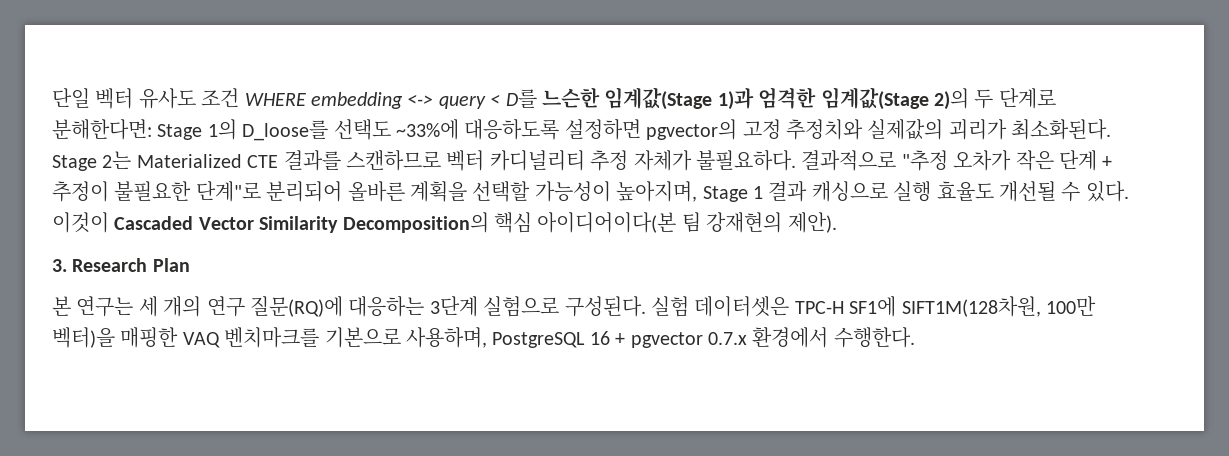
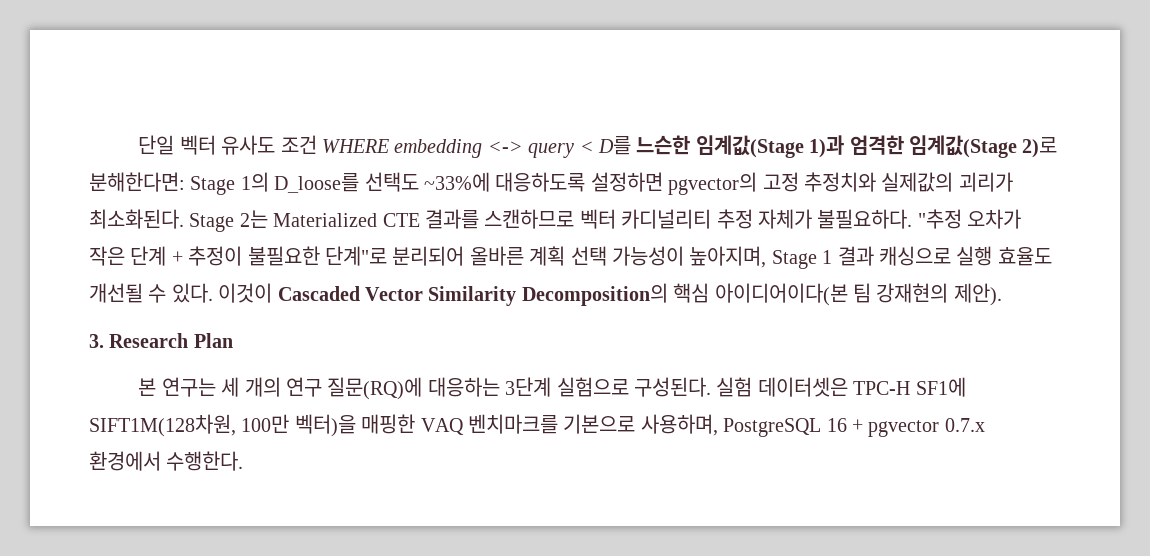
[933,88,1056,110] 2)의 두 단계로 -> [1022,137,1058,158] 2)로
[801,150,897,171] 결과적으로 -> (913, 219) none
[410,181,531,202] 계획을 선택할 -> [529,246,607,266] 계획 선택

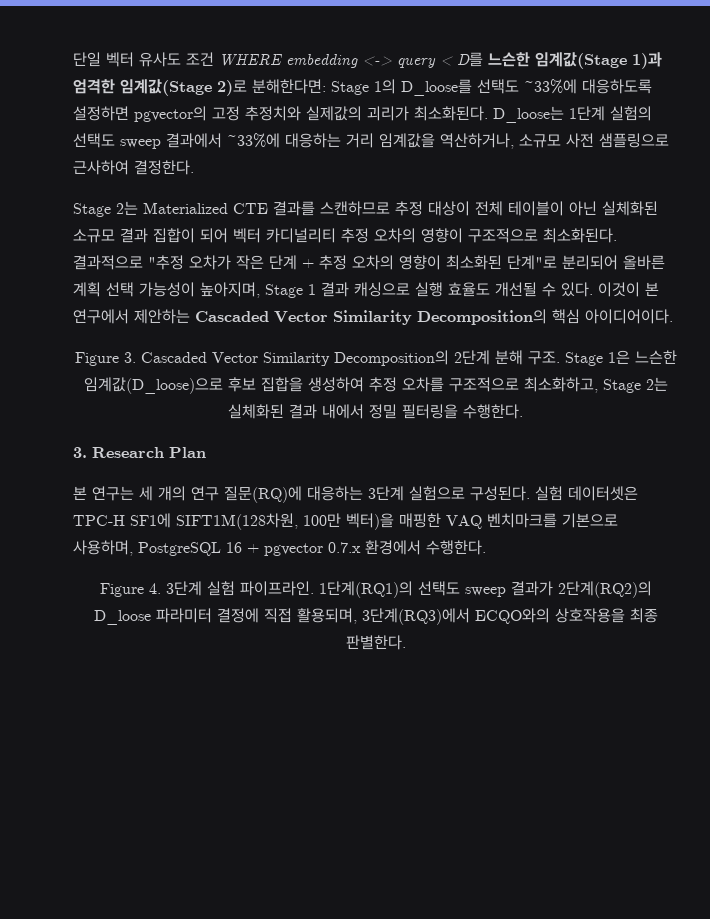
(184, 219) none -> [493,106,652,123] [73,133,669,149] [73,160,194,175] D_loose는 1단계 실험의 선택도 sweep 결과에서 ~33%에 대응하는 거리 임계값을 역산하거나, 소규모 사전 샘플링으로 근사하여 결정한다. //
[579,209,913,229] 벡터 카디널리티 추정 자체가 불필요하다. -> [395,201,658,216] [73,228,617,243] [73,255,143,270] 추정 대상이 전체 테이블이 아닌 실체화된 소규모 결과 집합이 되어 벡터 카디널리티 추정 오차의 영향이 구조적으로 최소화된다. 결과적으로
[188,246,320,266] 추정이 불필요한 -> [319,255,502,270] 추정 오차의 영향이 최소화된
(273, 293) none -> [645,282,659,296] [73,309,190,324] 본 연구에서 제안하는
[714,283,1002,306] 아이디어이다(본 팀 강재현의 제안). -> [585,309,673,324] [74,350,677,366] [83,377,668,394] [228,404,523,419] 아이디어이다. // Figure 3. Cascaded Vector Similarity Decomposition의 2단계 분해 구조. Stage 1은 느슨한 임계값(D_loose)으로 후보 집합을 생성하여 추정 오차를 구조적으로 최소화하고, Stage 2는 실체화된 결과 내에서 정밀 필터링을 수행한다.
(244, 461) none -> [99,581,652,598] [93,608,658,625] [345,635,406,650] // Figure 4. 3단계 실험 파이프라인. 1단계(RQ1)의 선택도 sweep 결과가 2단계(RQ2)의 D_loose 파라미터 결정에 직접 활용되며, 3단계(RQ3)에서 ECQO와의 상호작용을 최종 판별한다.

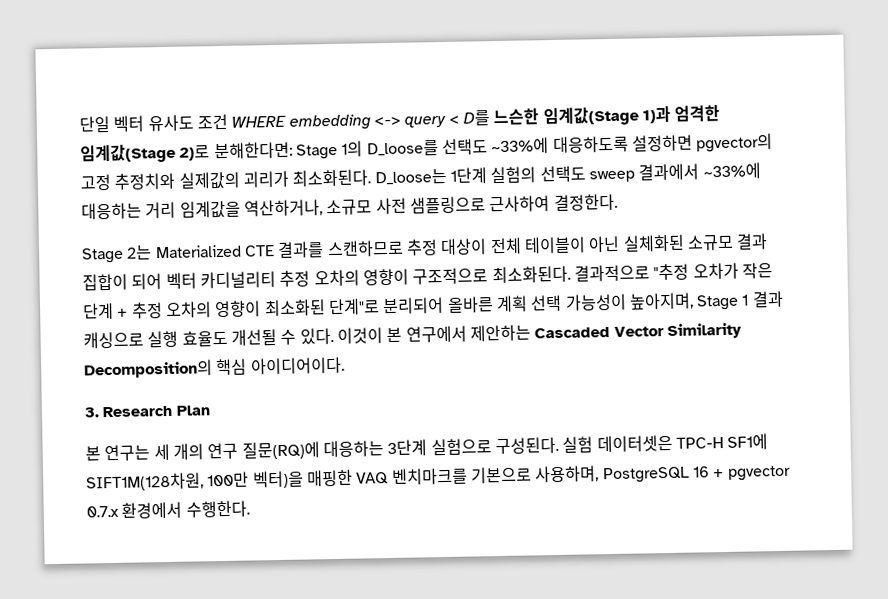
[74,350,677,366] [83,377,668,394] [228,404,523,419] // Figure 3. Cascaded Vector Similarity Decomposition의 2단계 분해 구조. Stage 1은 느슨한 임계값(D_loose)으로 후보 집합을 생성하여 추정 오차를 구조적으로 최소화하고, Stage 2는 실체화된 결과 내에서 정밀 필터링을 수행한다. -> (345, 365) none
[99,581,652,598] [93,608,658,625] [345,635,406,650] // Figure 4. 3단계 실험 파이프라인. 1단계(RQ1)의 선택도 sweep 결과가 2단계(RQ2)의 D_loose 파라미터 결정에 직접 활용되며, 3단계(RQ3)에서 ECQO와의 상호작용을 최종 판별한다. -> (250, 509) none

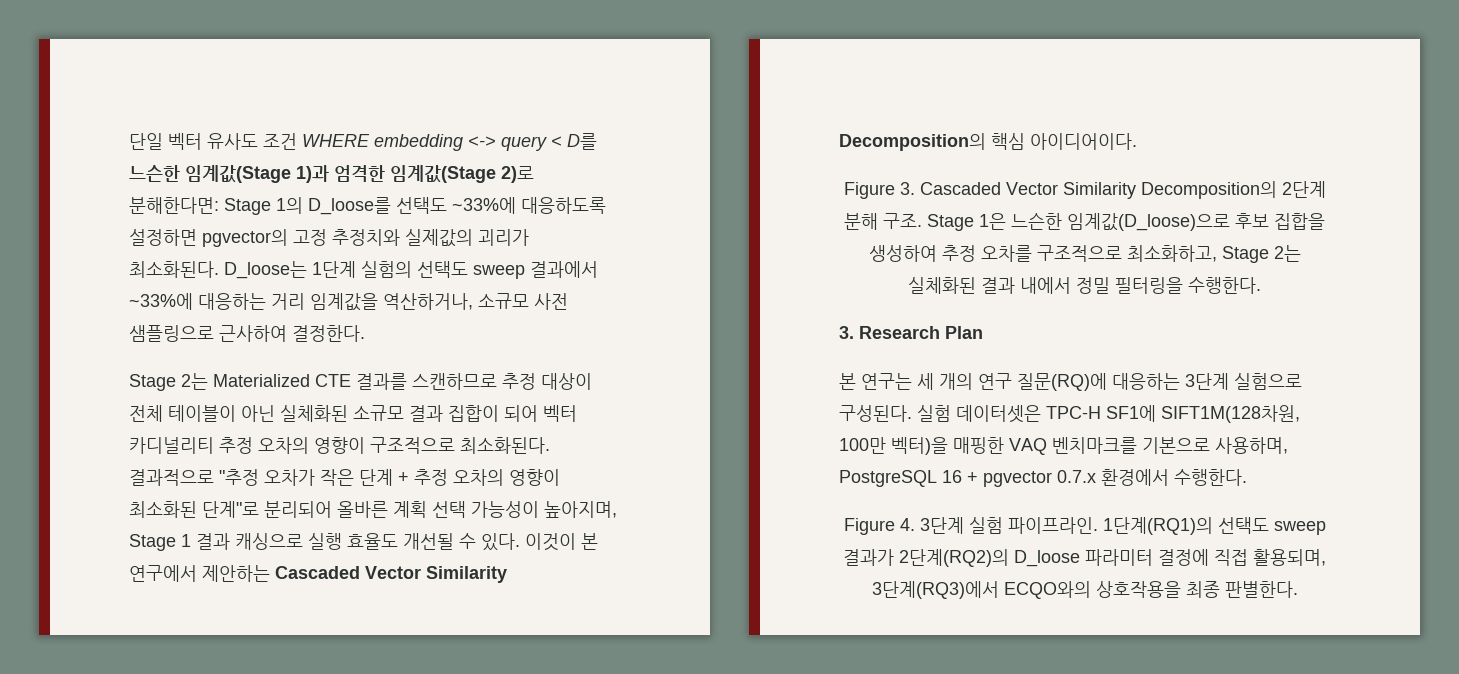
(345, 365) none -> [843,181,1326,199] [844,212,1325,231] [868,245,1301,263] [908,277,1261,294] // Figure 3. Cascaded Vector Similarity Decomposition의 2단계 분해 구조. Stage 1은 느슨한 임계값(D_loose)으로 후보 집합을 생성하여 추정 오차를 구조적으로 최소화하고, Stage 2는 실체화된 결과 내에서 정밀 필터링을 수행한다.
(250, 509) none -> [843,517,1326,535] [843,549,1326,567] [871,581,1298,599] // Figure 4. 3단계 실험 파이프라인. 1단계(RQ1)의 선택도 sweep 결과가 2단계(RQ2)의 D_loose 파라미터 결정에 직접 활용되며, 3단계(RQ3)에서 ECQO와의 상호작용을 최종 판별한다.

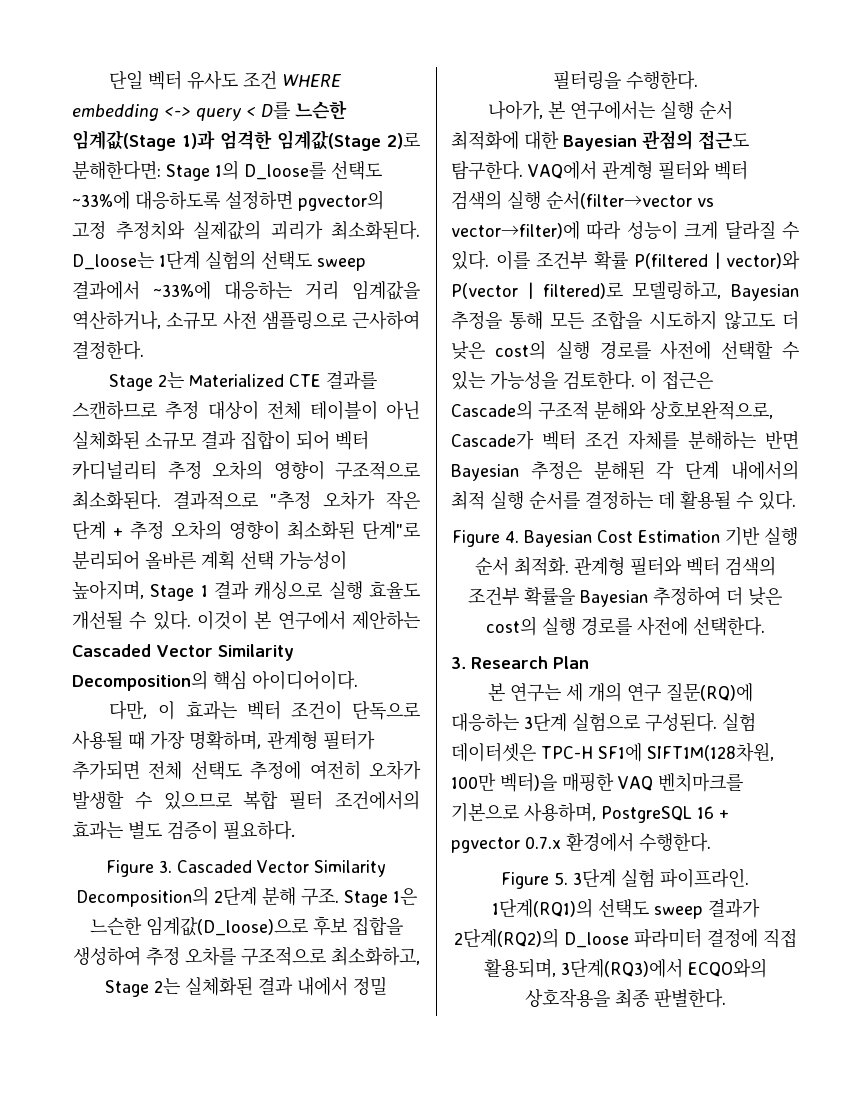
(1137, 141) none -> [109,700,420,720] [72,730,375,750] [72,760,421,780] [72,790,420,810] [72,820,296,840] // 다만, 이 효과는 벡터 조건이 단독으로 사용될 때 가장 명확하며, 관계형 필터가 추가되면 전체 선택도 추정에 여전히 오차가 발생할 수 있으므로 복합 필터 조건에서의 효과는 별도 검증이 필요하다.
(1261, 285) none -> [488,101,734,120] [451,130,749,151] [451,160,748,180] [451,190,714,210] [451,221,799,240] [451,250,800,270] [451,281,799,301] [451,310,799,330] [451,340,799,360] [451,370,713,390] [451,400,773,420] [451,430,799,450] [451,460,799,481] [451,490,796,510] [452,527,798,547] [474,556,776,576] [468,587,782,607] [485,616,765,636] // 나아가, 본 연구에서는 실행 순서 최적화에 대한 Bayesian 관점의 접근도 탐구한다. VAQ에서 관계형 필터와 벡터 검색의 실행 순서(filter→vector vs vector→filter)에 따라 성능이 크게 달라질 수 있다. 이를 조건부 확률 P(filtered | vector)와 P(vector | filtered)로 모델링하고, Bayesian 추정을 통해 모든 조합을 시도하지 않고도 더 낮은 cost의 실행 경로를 사전에 선택할 수 있는 가능성을 검토한다. 이 접근은 Cascade의 구조적 분해와 상호보완적으로, Cascade가 벡터 조건 자체를 분해하는 반면 Bayesian 추정은 분해된 각 단계 내에서의 최적 실행 순서를 결정하는 데 활용될 수 있다. // Figure 4. Bayesian Cost Estimation 기반 실행 순서 최적화. 관계형 필터와 벡터 검색의 조건부 확률을 Bayesian 추정하여 더 낮은 cost의 실행 경로를 사전에 선택한다.
[899,518,915,531] 4. -> [554,872,568,885] 5.

